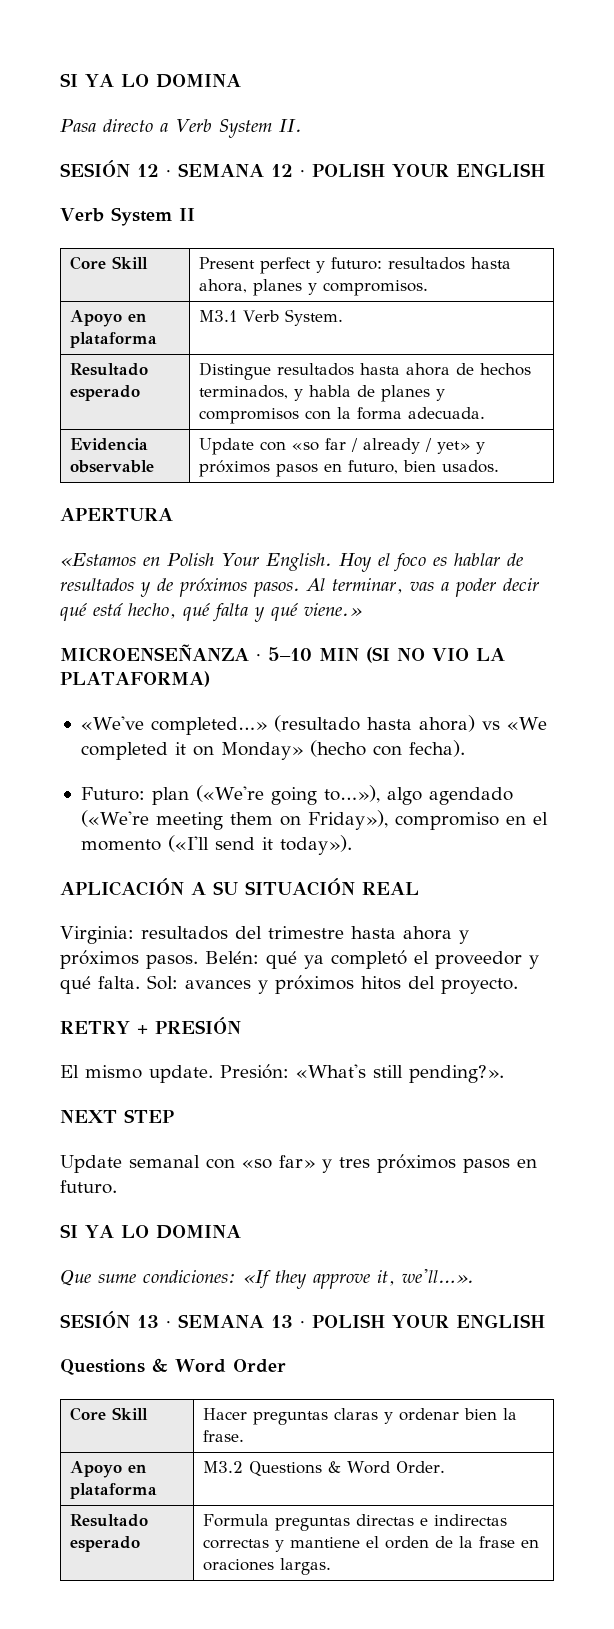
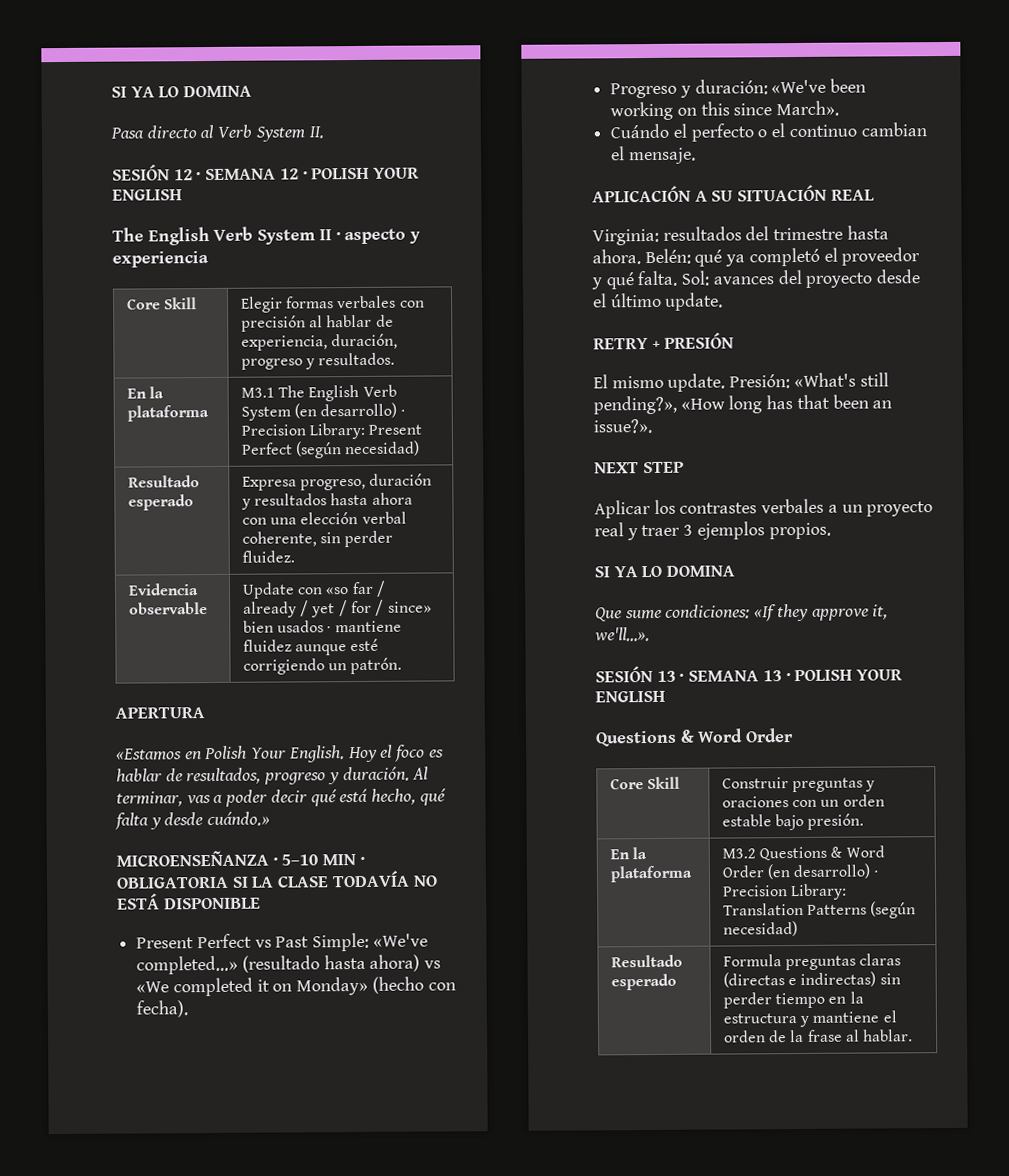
[160,123,168,132] a -> [200,124,215,139] al
(545, 170) none -> [112,226,210,246] The English
[69,256,148,270] [198,257,511,274] [198,279,428,296] [69,310,147,327] [69,332,157,348] [198,309,343,326] [69,363,148,376] [69,385,140,401] [198,362,531,380] [198,385,445,402] [198,407,485,424] // Core Skill | Present perfect y futuro: resultados hasta ahora, planes y compromisos. // Apoyo en plataforma | M3.1 Verb System. // Resultado esperado | Distingue resultados hasta ahora de hechos terminados, y habla de planes y compromisos con la forma adecuada. -> [335,228,422,245] [112,251,209,268] [126,297,197,310] [240,295,425,313] [240,314,394,332] [240,333,398,351] [240,352,396,370] [126,386,164,399] [126,405,209,422] [240,384,397,402] [240,402,405,421] [240,422,423,440] [241,440,421,459] [127,475,200,488] [127,494,194,511] [241,473,433,491] [240,492,413,510] [241,511,407,525] [241,530,394,548] [241,550,295,563] · aspecto y experiencia // Core Skill | Elegir formas verbales con precisión al hablar de experiencia, duración, progreso y resultados. // En la plataforma | M3.1 The English Verb System (en desarrollo) · Precision Library: Present Perfect (según necesidad) // Resultado esperado | Expresa progreso, duración y resultados hasta ahora con una elección verbal coherente, sin perder fluidez.
[436,441,485,454] [198,460,499,477] yet» y próximos pasos en futuro, bien usados. -> [311,599,432,618] [242,620,402,633] [242,638,380,656] [242,657,403,675] yet / for / since» bien usados · mantiene fluidez aunque esté corrigiendo un patrón.
[60,578,300,597] resultados y de próximos pasos. -> [186,766,410,785] resultados, progreso y duración.
[271,603,362,621] qué viene.» -> [164,811,271,827] desde cuándo.»
[366,647,505,663] [60,671,210,687] (SI NO VIO LA PLATAFORMA) // -> [359,856,365,865] [116,870,438,889] [117,893,261,910] [136,932,370,952] · OBLIGATORIA SI LA CLASE TODAVÍA NO ESTÁ DISPONIBLE // Present Perfect vs Past Simple:
[80,785,513,805] [80,810,548,830] [80,835,352,855] Futuro: plan («We're going to…»), algo agendado («We're meeting them on Friday»), compromiso en el momento («I'll send it today»). -> [610,78,867,99] [610,100,840,121] [610,122,927,142] [610,146,696,165] Progreso y duración: «We've been working on this since March». // Cuándo el perfecto o el continuo cambian el mensaje.
[402,926,469,944] [60,950,198,969] ahora y próximos pasos. -> [592,249,641,265] ahora.
[258,975,518,994] y próximos hitos del proyecto. -> [777,269,921,288] [592,292,724,311] del proyecto desde el último update.
[409,1065,504,1083] [60,1109,174,1123] [60,1154,537,1173] [60,1180,117,1194] pending?». // NEXT STEP // Update semanal con «so far» y tres próximos pasos en futuro. -> [593,394,893,415] [593,418,652,434] [594,461,684,474] [594,498,934,519] [594,521,831,541] pending?», «How long has that been an issue?». // NEXT STEP // Aplicar los contrastes verbales a un proyecto real y traer 3 ejemplos propios.
[202,1408,517,1425] [202,1430,244,1442] [69,1461,147,1478] Hacer preguntas claras y ordenar bien la frase. // Apoyo en -> [721,777,876,793] [721,794,885,808] [721,813,865,831] [609,847,647,860] Construir preguntas y oraciones con un orden estable bajo presión. // En la
[395,1461,445,1473] [69,1514,148,1527] [69,1536,140,1552] [202,1514,507,1531] [202,1539,269,1549] Order. // Resultado esperado | Formula preguntas directas e indirectas correctas -> [721,863,878,880] [722,883,847,901] [722,901,917,919] [722,921,798,937] [610,954,683,968] [610,973,677,991] [722,953,902,971] [722,971,901,988] [722,991,864,1009] [722,1013,797,1024] Order (en desarrollo) · Precision Library: Translation Patterns (según necesidad) // Resultado esperado | Formula preguntas claras (directas e indirectas) sin perder tiempo en la estructura
[520,1539,539,1548] [202,1558,331,1575] en oraciones largas. -> [845,1029,914,1042] al hablar.

